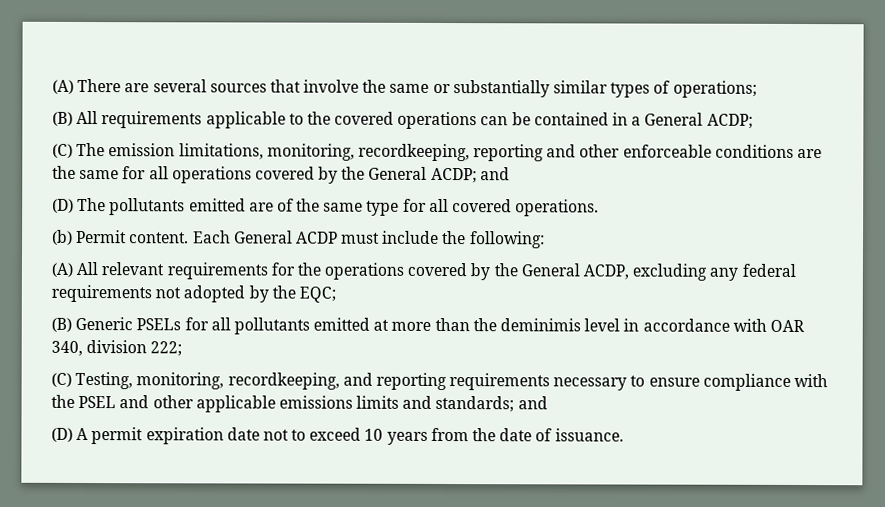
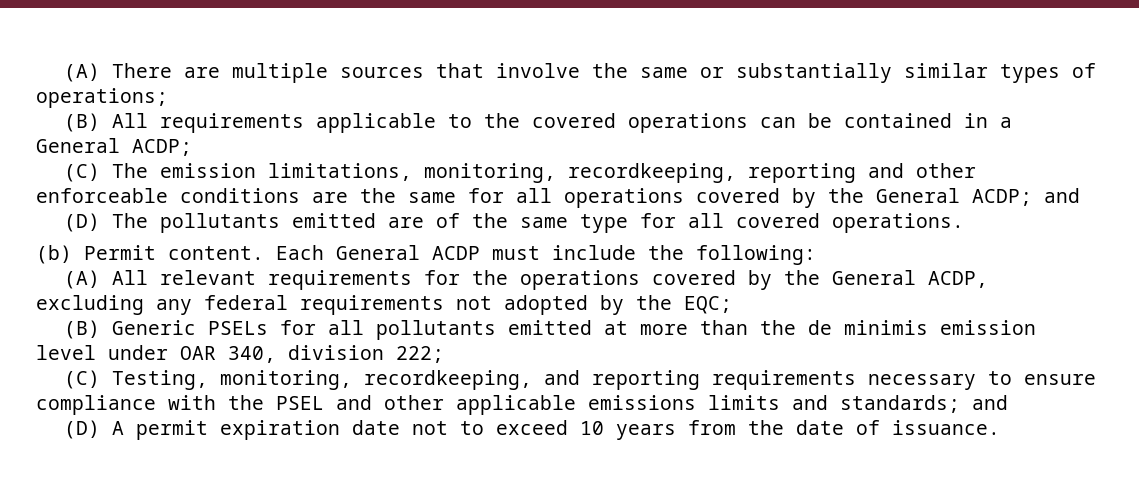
[152,79,207,93] several -> [231,63,328,83] multiple
[500,318,767,332] deminimis level in accordance with -> [807,320,1036,335] [36,345,168,360] de minimis emission level under

